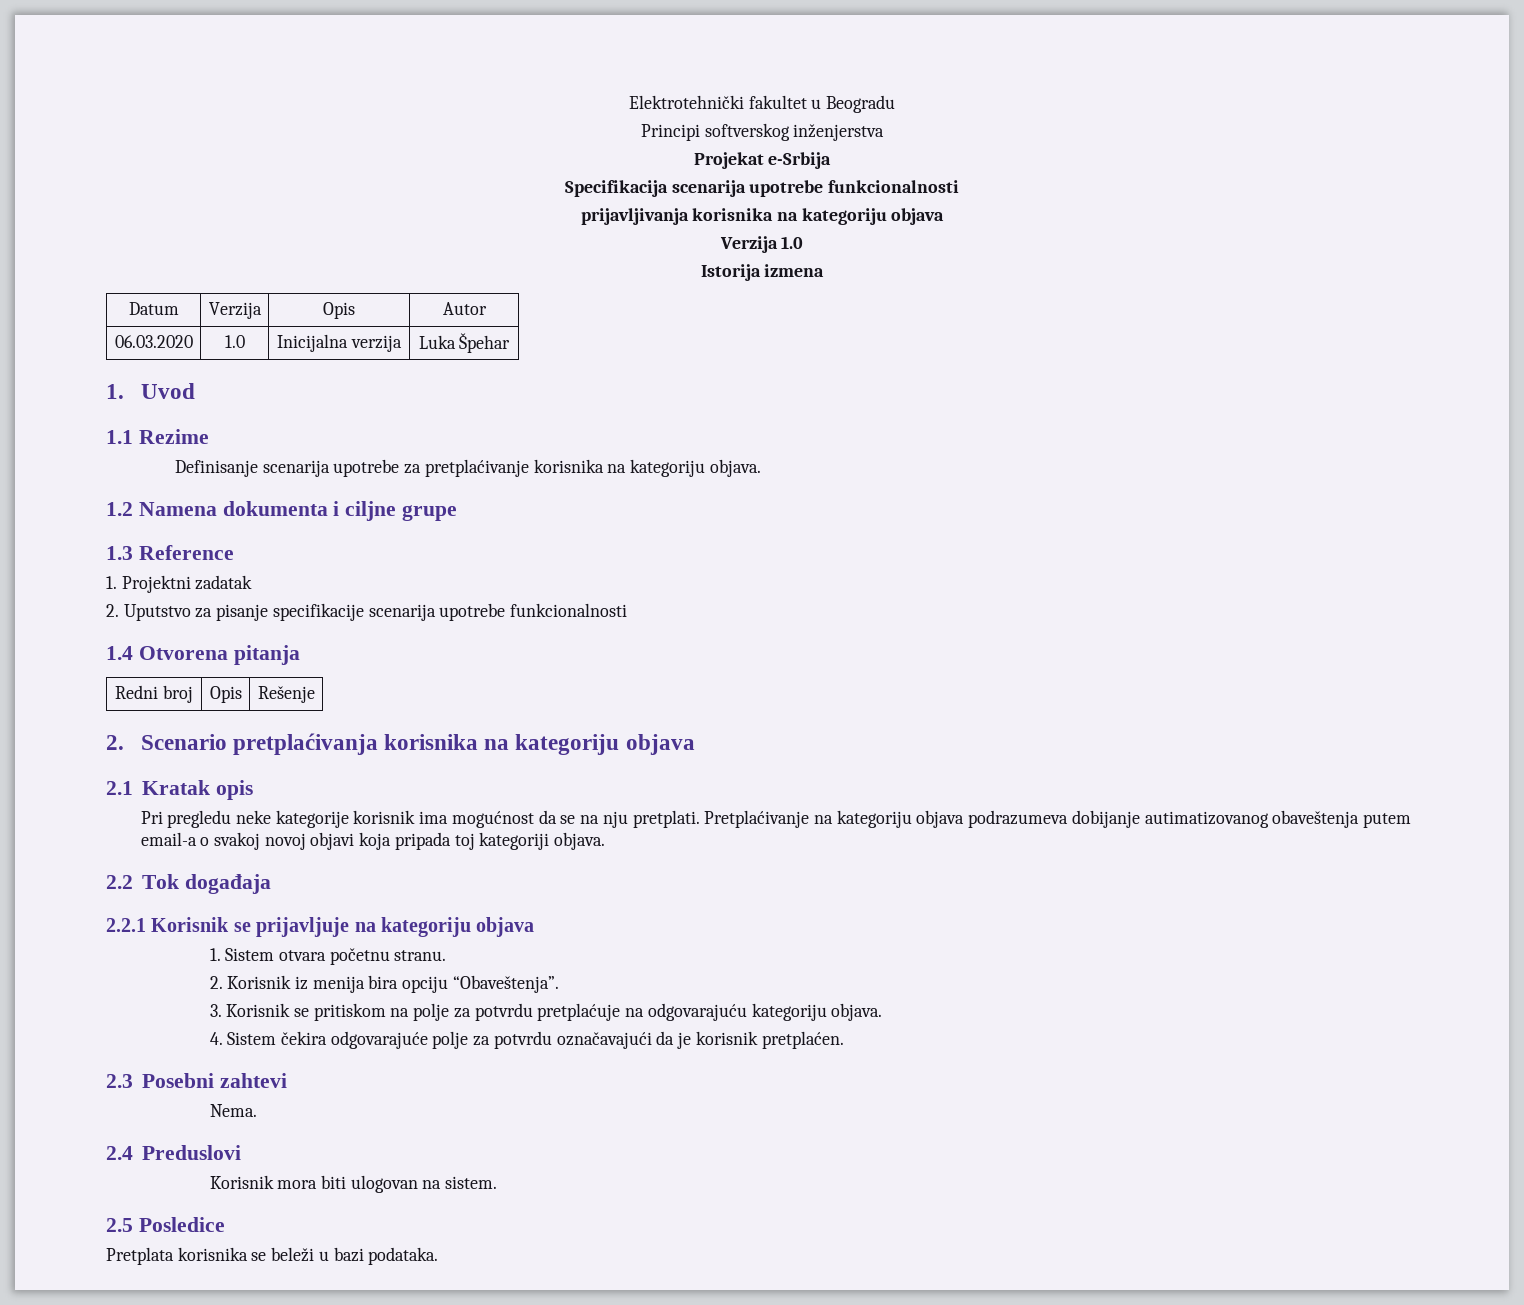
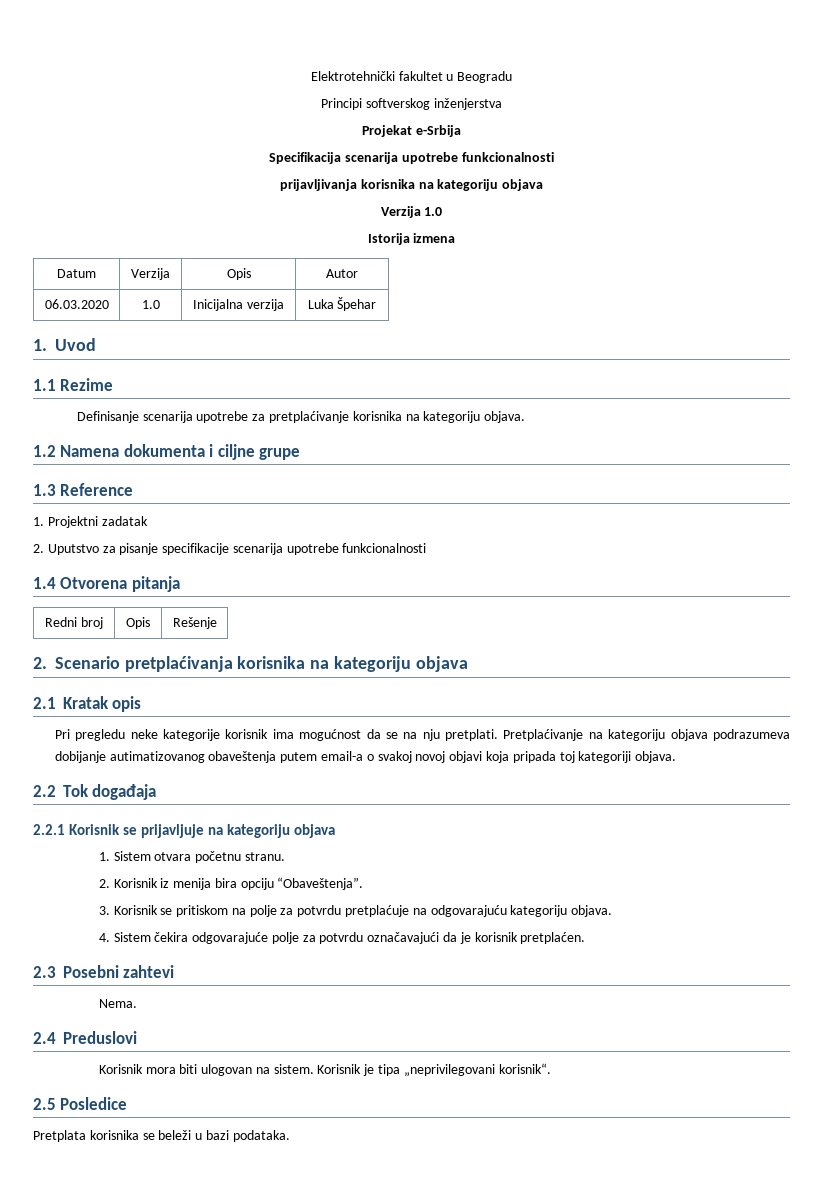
(498, 1182) none -> [317,1063,551,1077] Korisnik je tipa „neprivilegovani korisnik“.

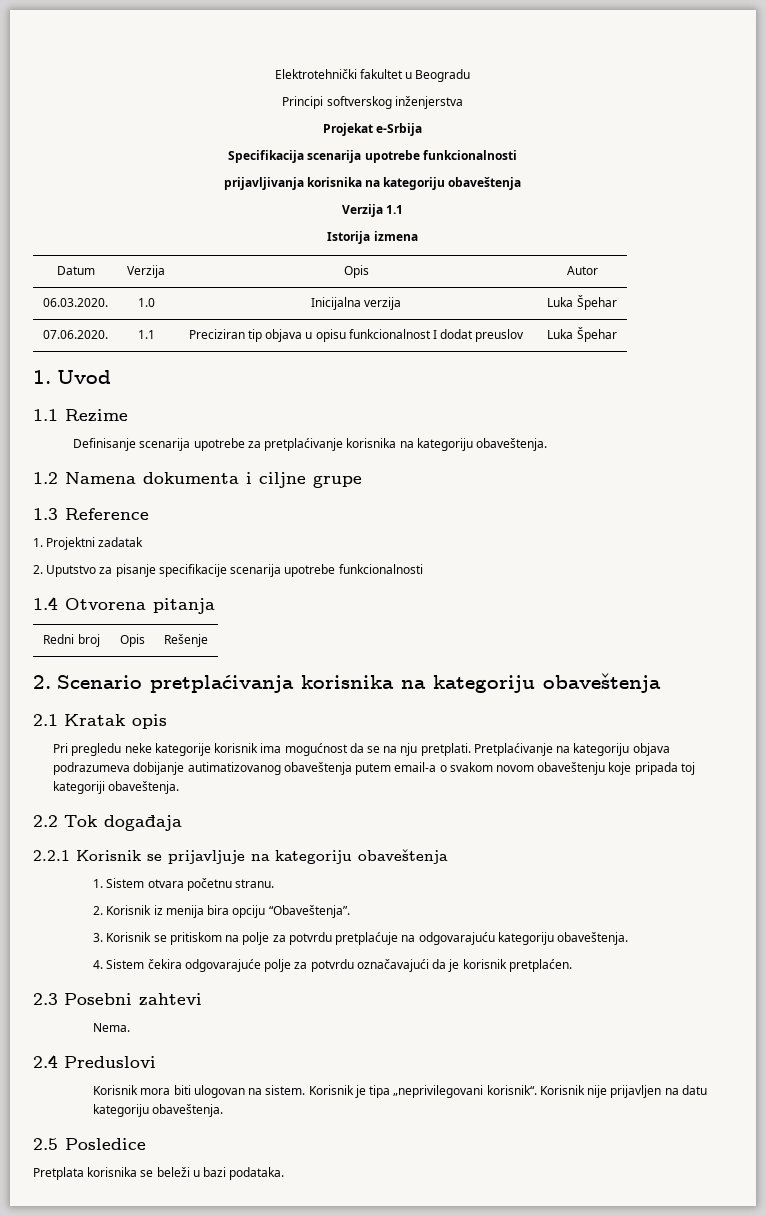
[502,179,544,191] [380,206,443,218] objava // Verzija 1.0 -> [448,177,522,190] [341,204,404,217] obaveštenja // Verzija 1.1
[44,299,109,309] 06.03.2020 -> [43,298,108,307] 06.03.2020.
(377, 304) none -> [43,330,108,339] [137,330,155,339] [188,329,525,342] [547,327,617,342] // 07.06.2020. | 1.1 | Preciziran tip objava u opisu funkcionalnost I dodat preuslov | Luka Špehar
[484,411,526,423] objava. -> [476,438,548,451] obaveštenja.
[415,656,468,672] objava -> [543,673,661,693] obaveštenja
[377,751,509,763] svakoj novoj objavi koja -> [449,762,632,775] svakom novom obaveštenju koje
[635,751,677,763] objava. -> [108,781,180,794] obaveštenja.
[294,824,336,838] objava -> [358,849,448,864] obaveštenja
[571,905,613,917] objava. -> [557,932,629,945] obaveštenja.
(551, 1068) none -> [539,1085,707,1098] [93,1104,224,1117] Korisnik nije prijavljen na datu kategoriju obaveštenja.

